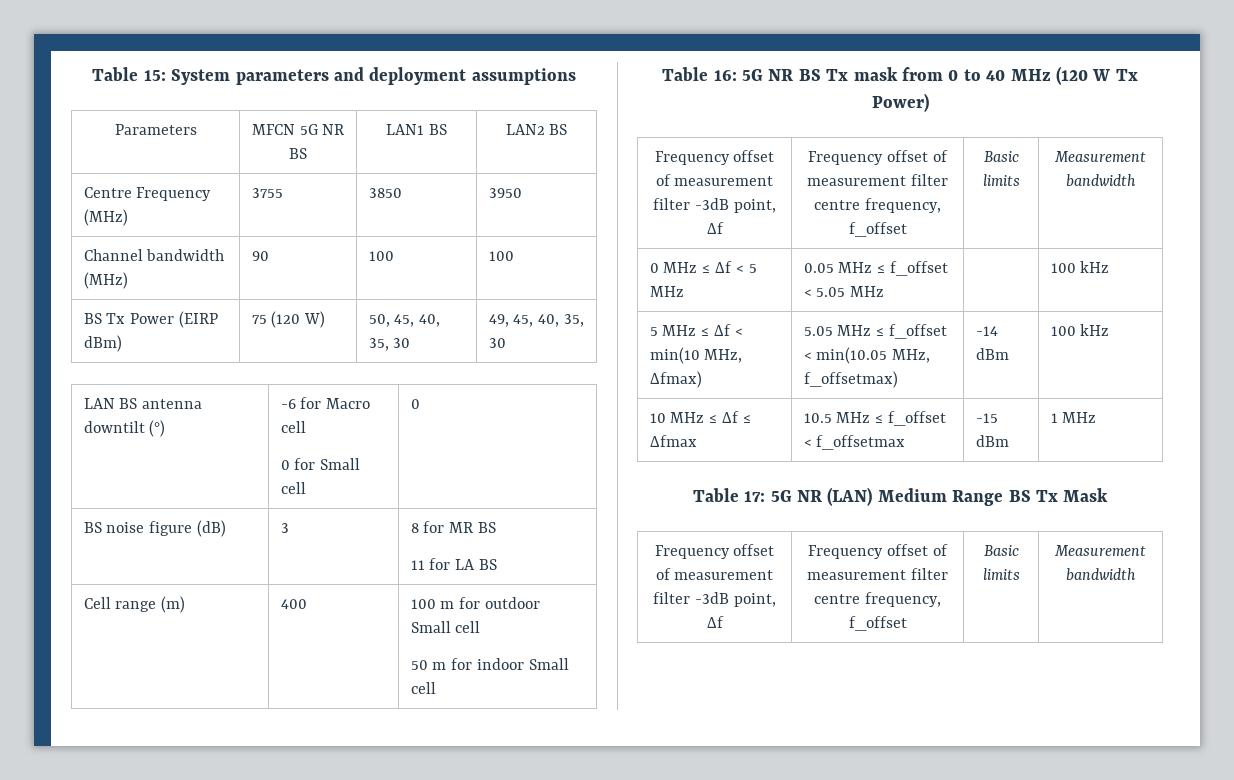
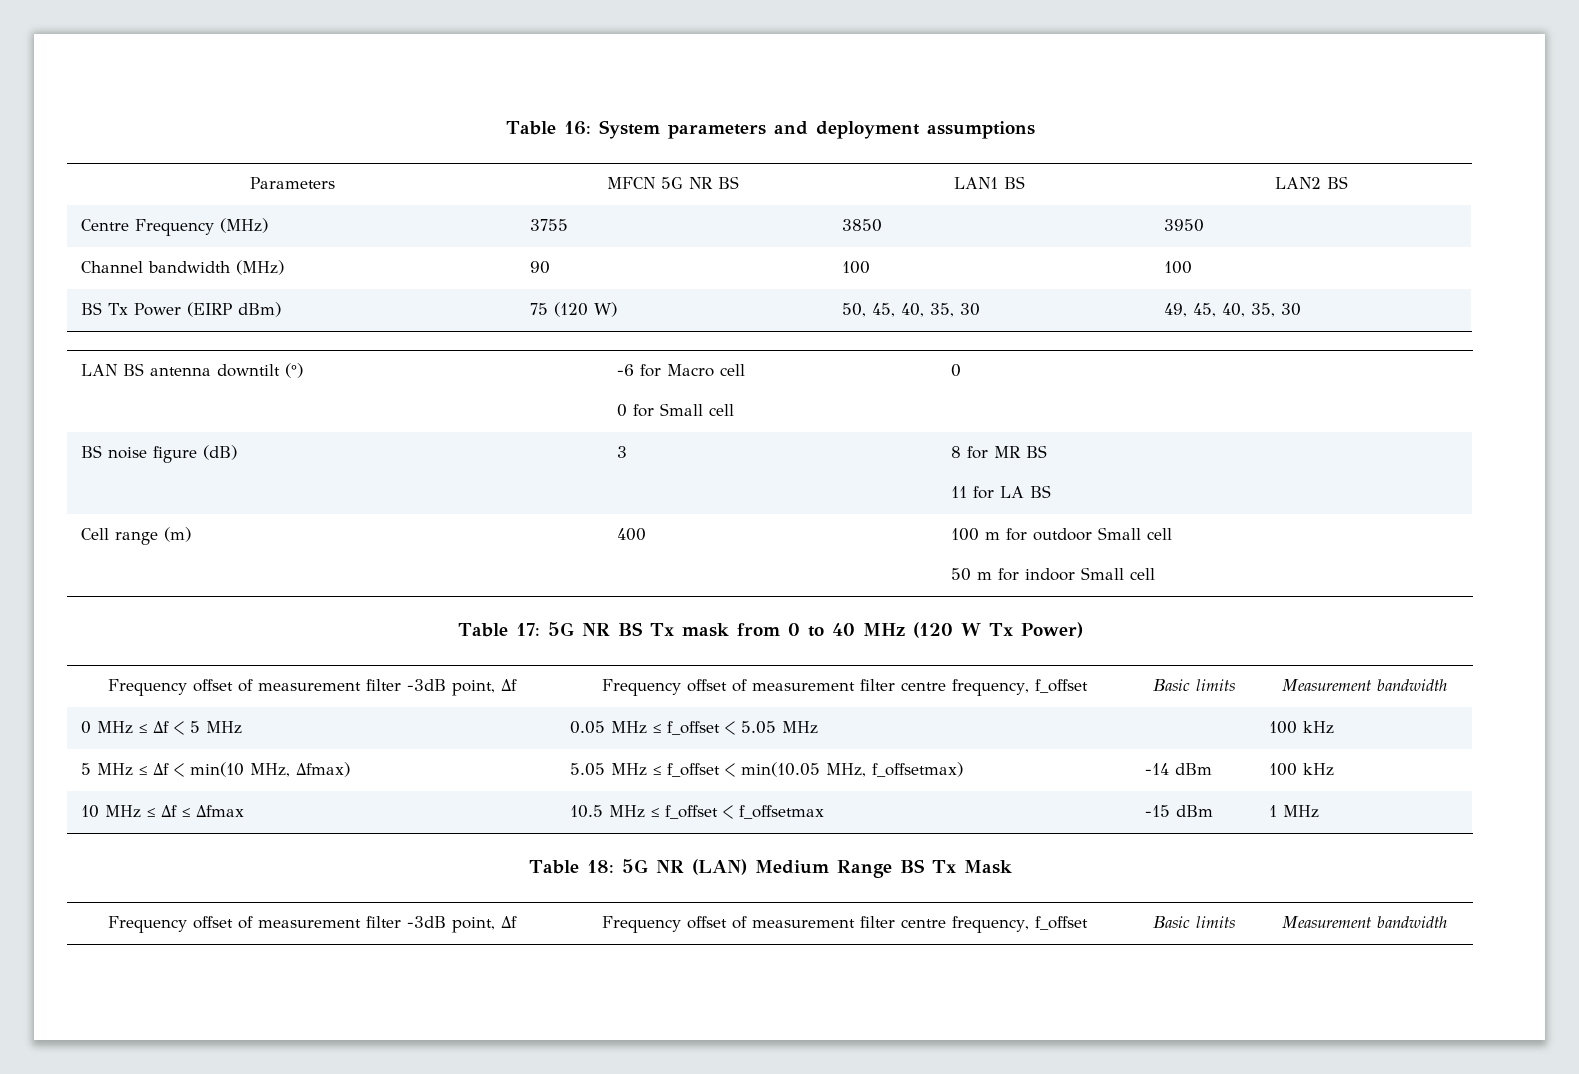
[92,67,166,81] Table 15: -> [505,121,591,135] Table 16:
[713,70,737,81] 16: -> [515,623,540,636] 17:
[744,491,766,502] 17: -> [586,860,614,873] 18:

